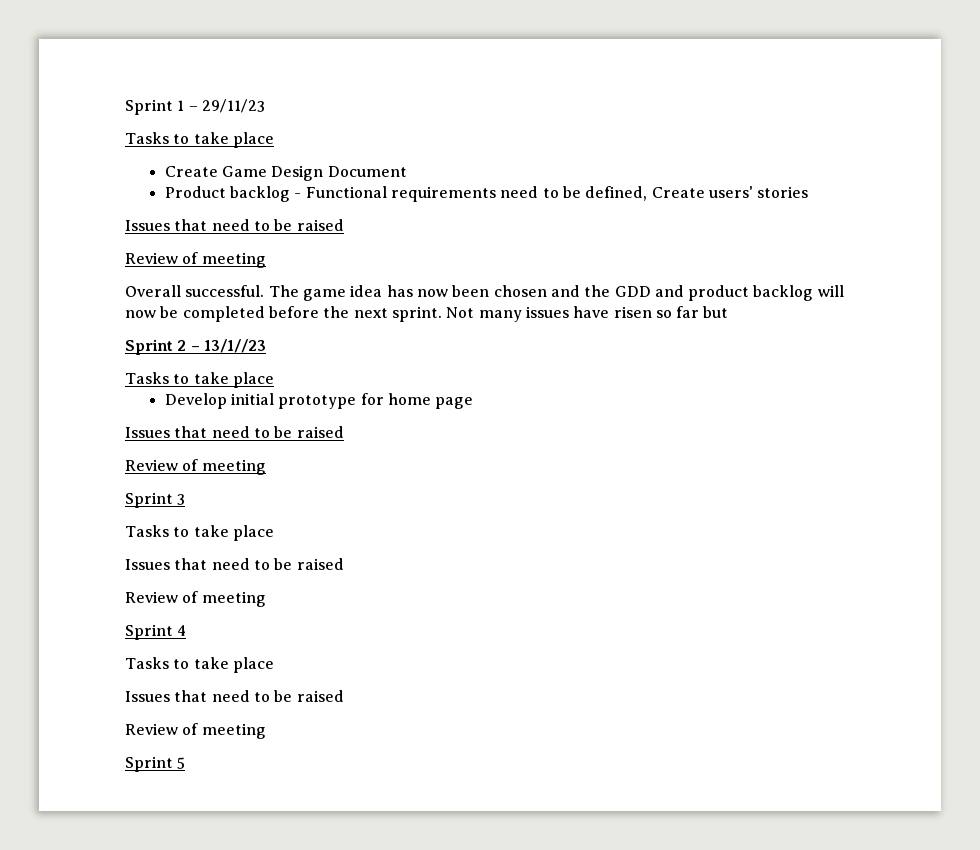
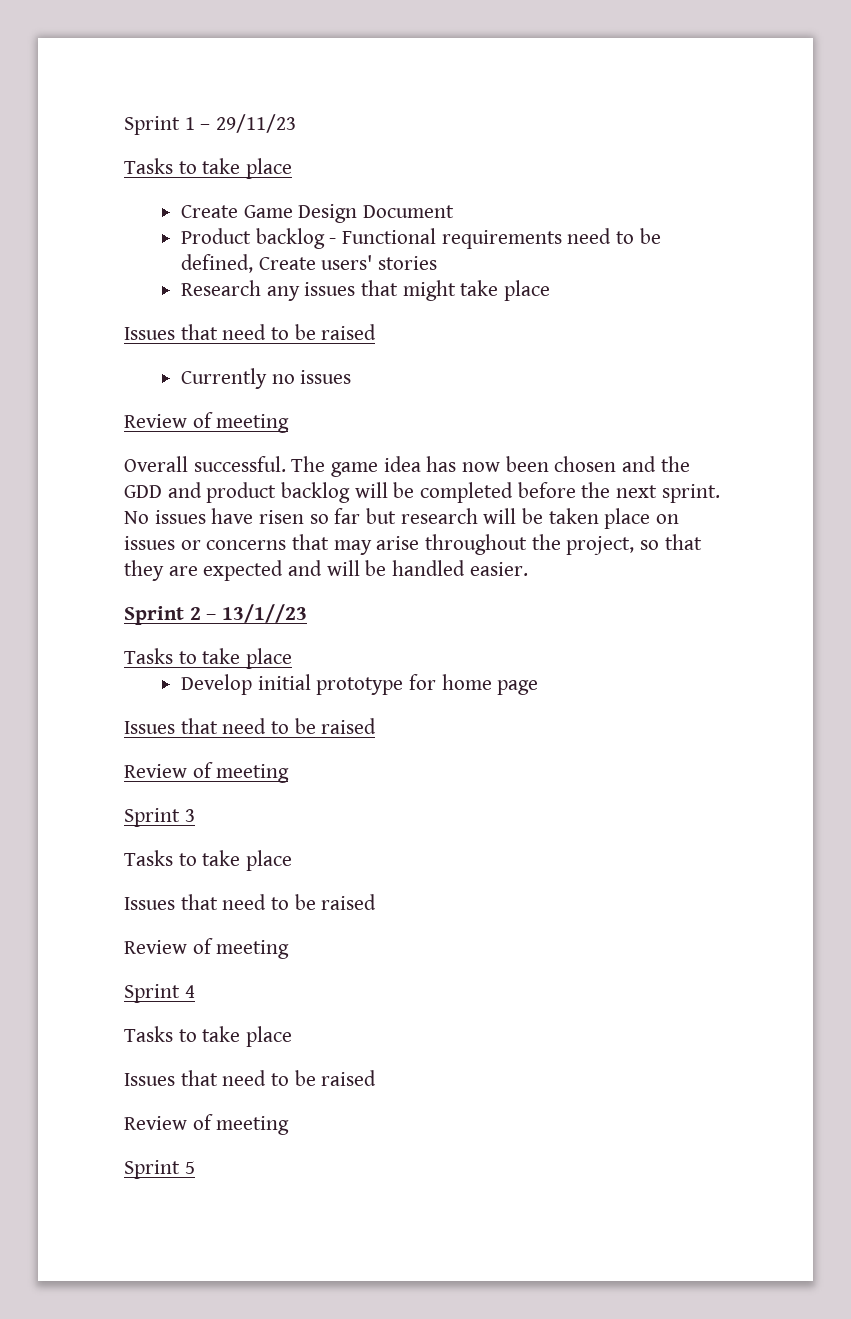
[125,219,344,231] // Issues that need to be raised -> [180,280,550,301] [124,324,377,340] [180,368,352,389] // Research any issues that might take place // Issues that need to be raised // Currently no issues
[125,310,156,318] now -> (388, 490) none
[446,307,522,322] Not many -> [124,511,149,524] No
(729, 312) none -> [400,508,680,529] [124,534,702,555] [124,560,528,581] research will be taken place on issues or concerns that may arise throughout the project, so that they are expected and will be handled easier.

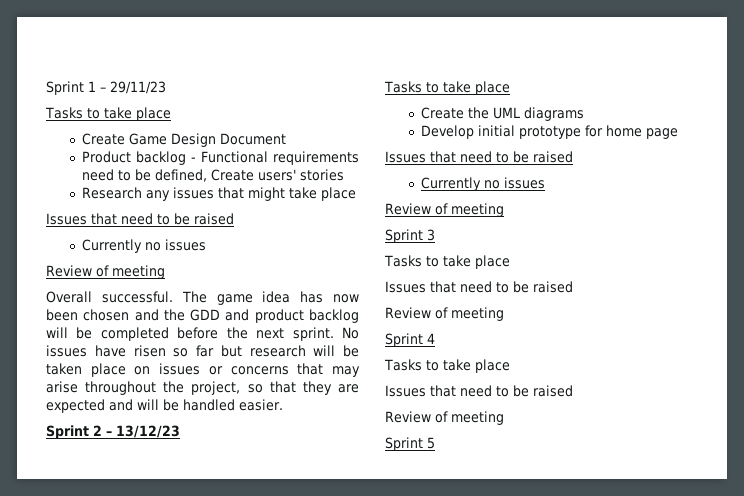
[222,604,308,623] [124,648,293,669] 13/1//23 // Tasks to take place -> [116,425,180,438] [384,81,510,95] [420,107,584,121] 13/12/23 // Tasks to take place // Create the UML diagrams
(377, 726) none -> [420,177,545,191] // Currently no issues

